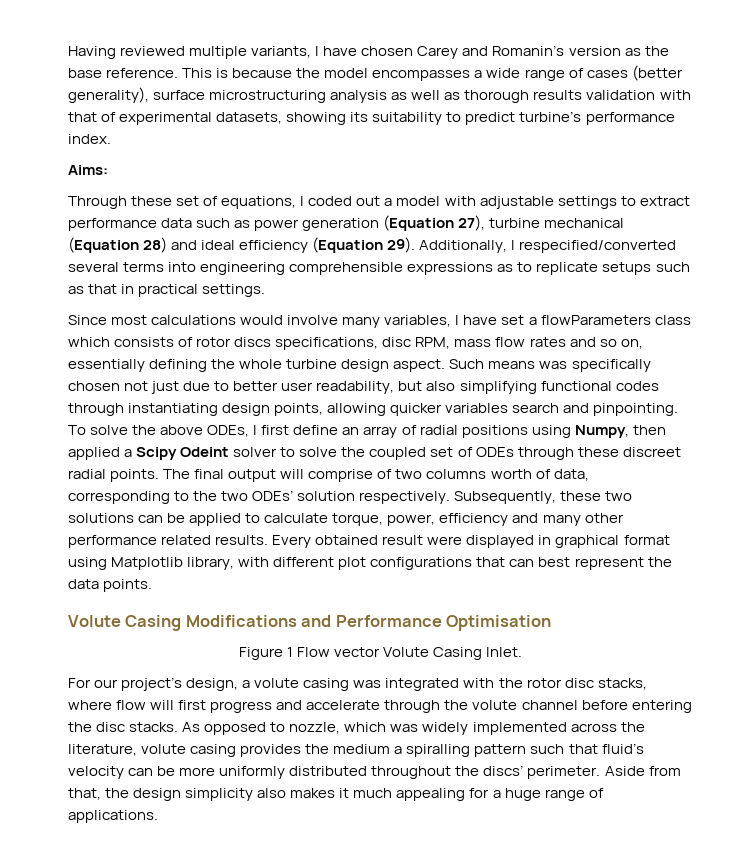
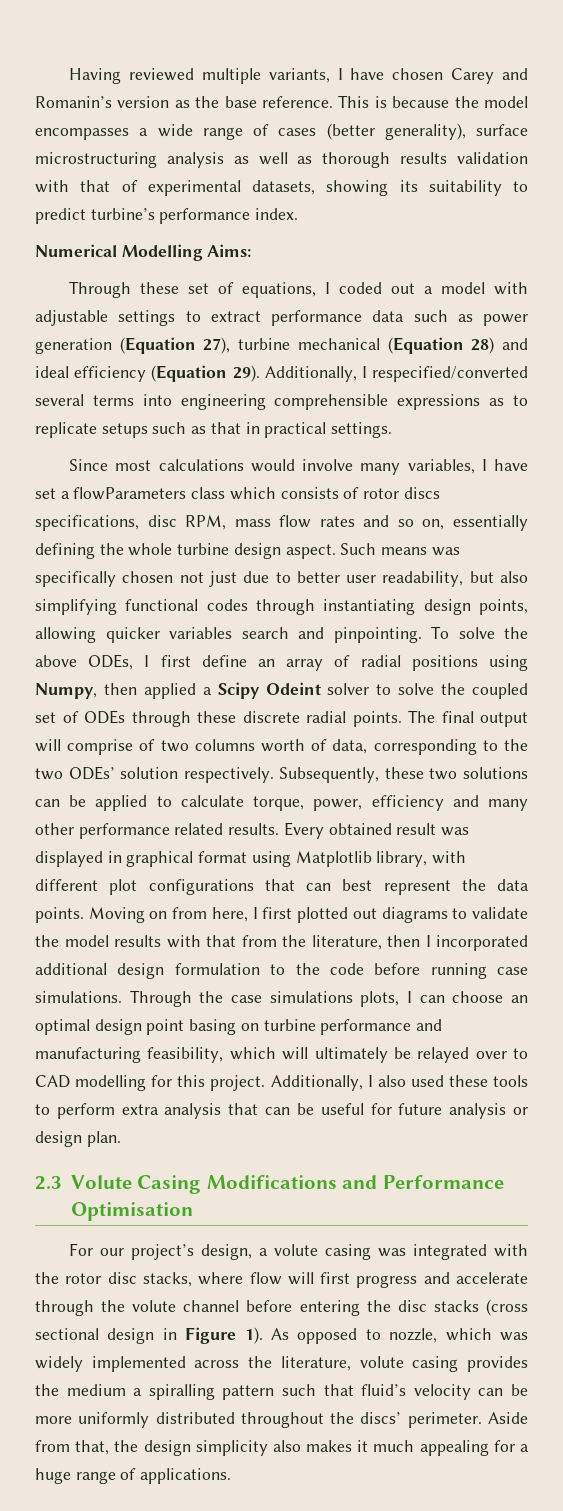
(111, 139) none -> [35,244,203,261] Numerical Modelling
[622,447,681,457] discreet -> [242,711,300,723] discrete
[427,536,463,545] were -> [441,827,470,836] was
(153, 585) // -> [88,907,528,923] [35,935,528,951] [35,963,528,979] [35,990,528,1007] [35,1019,443,1035] [35,1047,528,1063] [35,1075,529,1091] [35,1103,528,1119] [35,1131,121,1147] [35,1176,62,1190] Moving on from here, I first plotted out diagrams to validate the model results with that from the literature, then I incorporated additional design formulation to the code before running case simulations. Through the case simulations plots, I can choose an optimal design point basing on turbine performance and manufacturing feasibility, which will ultimately be relayed over to CAD modelling for this project. Additionally, I also used these tools to perform extra analysis that can be useful for future analysis or design plan. // 2.3
[238,647,523,660] // Figure 1 Flow vector Volute Casing Inlet. -> (193, 1211) none
[129,722,179,732] stacks. -> [433,1299,528,1316] [35,1327,263,1344] stacks (cross sectional design in Figure 1).

